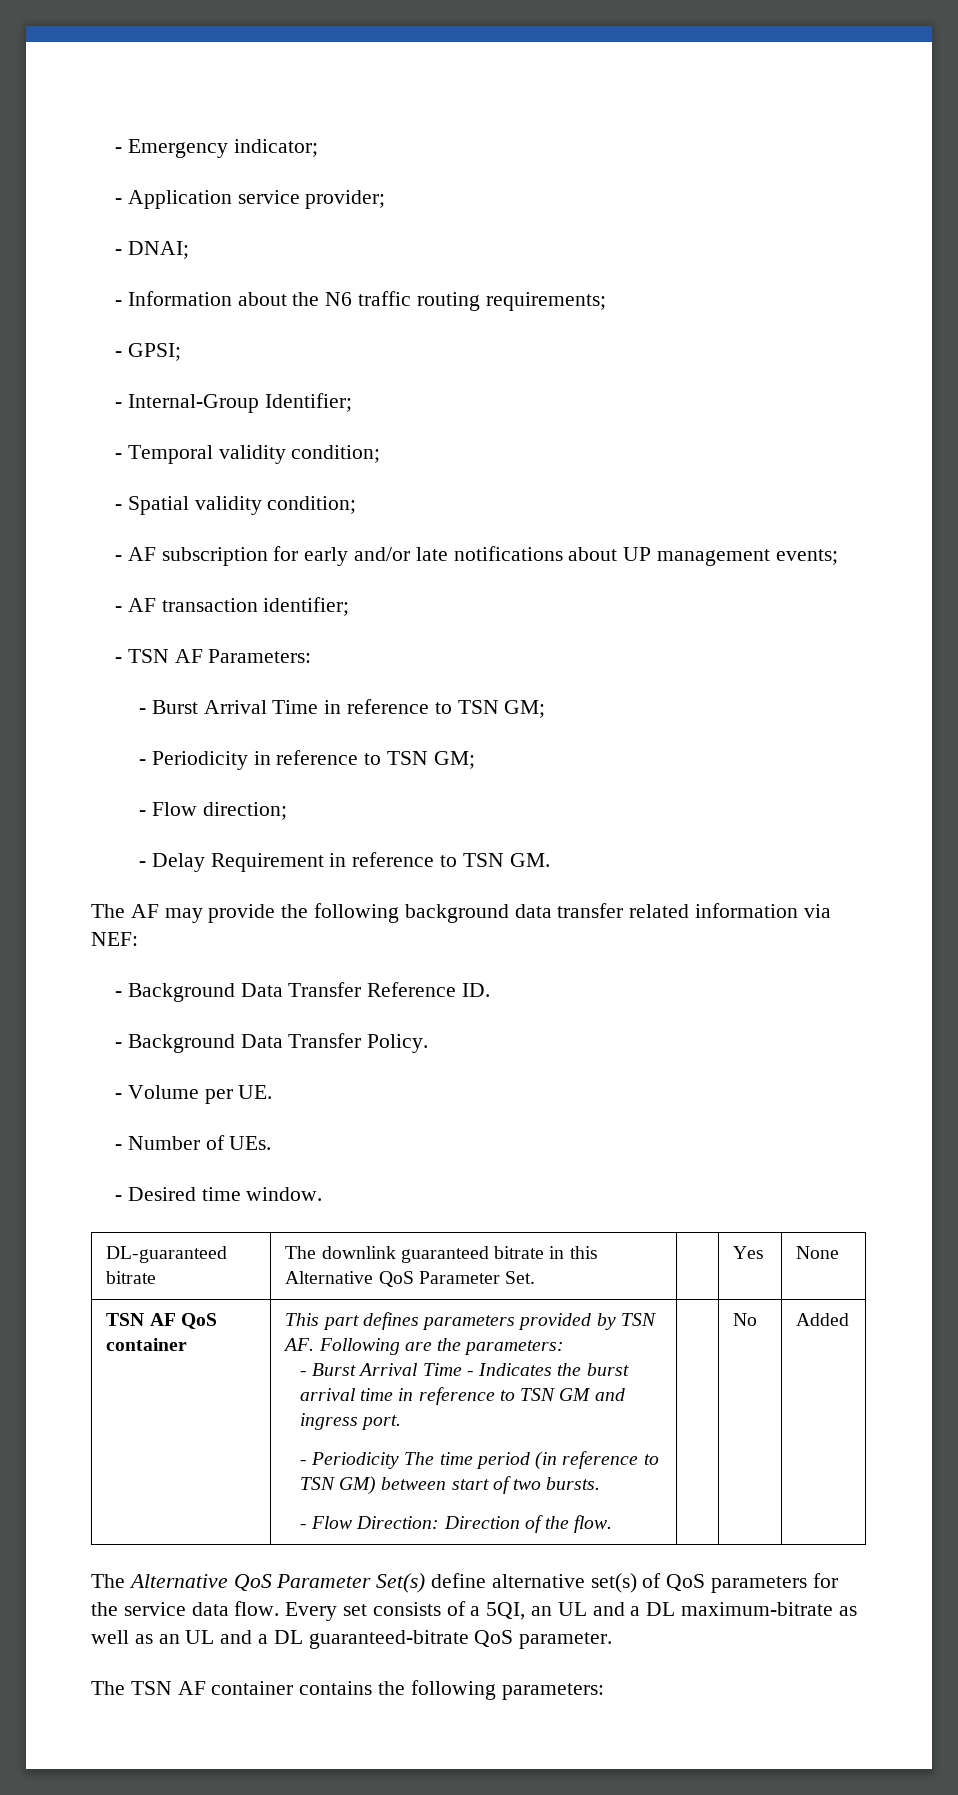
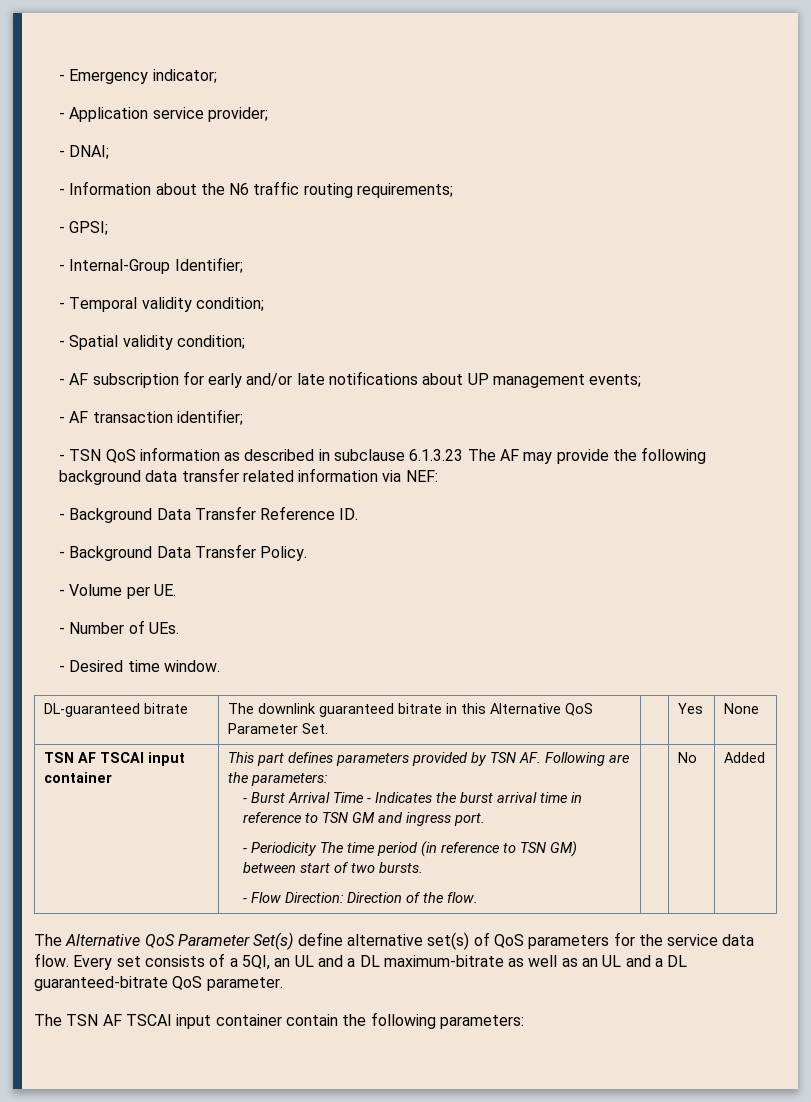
[174,649,312,663] [138,699,546,718] [138,750,475,770] [138,802,287,820] [138,852,550,872] AF Parameters: // - Burst Arrival Time in reference to TSN GM; // - Periodicity in reference to TSN GM; // - Flow direction; // - Delay Requirement in reference to TSN GM. // -> [105,447,464,463] QoS information as described in subclause 6.1.3.23
[180,1313,217,1329] QoS -> [99,752,185,766] TSCAI input
[211,1681,373,1695] container contains -> [125,1014,338,1029] TSCAI input container contain

